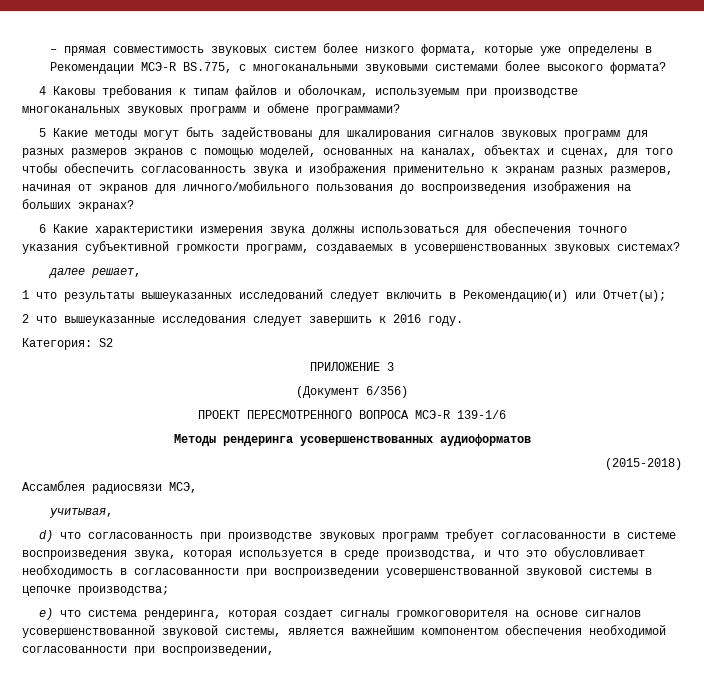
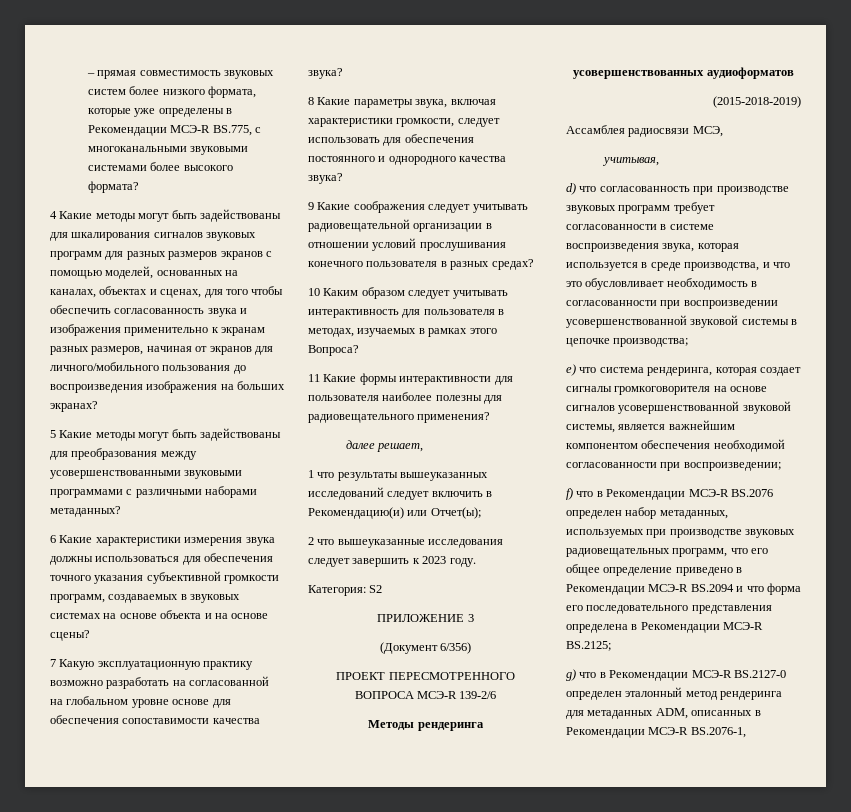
[52,85,578,98] [22,103,400,116] [38,128,46,137] Каковы требования к типам файлов и оболочкам, используемым при производстве многоканальных звуковых программ и обмене программами? // 5 -> (57, 215) none
(134, 206) none -> [50,428,281,441] [50,448,197,460] [50,470,243,479] [50,486,258,498] [50,506,121,517] // 5 Какие методы могут быть задействованы для преобразования между усовершенствованными звуковыми программами с различными наборами метаданных?
[414,242,680,254] усовершенствованных звуковых системах? -> [190,594,241,603] [50,610,269,619] [50,630,90,641] [50,659,254,670] [50,676,270,689] [50,696,231,708] [50,715,260,724] [308,68,343,79] [308,97,496,108] [308,118,500,127] [308,134,474,146] [308,156,507,165] [308,173,343,184] [308,201,528,213] [308,219,492,232] [308,238,506,251] [308,259,534,270] [308,287,508,299] [308,309,505,318] [308,328,497,337] [308,345,359,356] [308,373,513,385] [308,392,503,404] [308,412,491,423] звуковых системах на основе объекта и на основе сцены? // 7 Какую эксплуатационную практику возможно разработать на согласованной на глобальном уровне основе для обеспечения сопоставимости качества звука? // 8 Какие параметры звука, включая характеристики громкости, следует использовать для обеспечения постоянного и однородного качества звука? // 9 Какие соображения следует учитывать радиовещательной организации в отношении условий прослушивания конечного пользователя в разных средах? // 10 Каким образом следует учитывать интерактивность для пользователя в методах, изучаемых в рамках этого Вопроса? // 11 Какие формы интерактивности для пользователя наиболее полезны для радиовещательного применения?
[393,314,421,323] 2016 -> [422,556,447,564] 2023
[457,410,506,419] 139-1/6 -> [459,691,497,699] 139-2/6
[605,458,682,470] (2015-2018) -> [713,96,801,108] (2015-2018-2019)
[162,646,274,656] воспроизведении, -> [683,462,781,471] [566,488,773,500] [566,507,728,519] [566,529,796,538] [566,548,769,557] [566,564,743,576] [566,583,801,595] [566,605,772,614] [566,622,764,633] [566,641,611,651] [566,669,786,681] [566,687,783,700] [566,708,761,719] [566,727,746,738] воспроизведении; // f) что в Рекомендации МСЭ-R BS.2076 определен набор метаданных, используемых при производстве звуковых радиовещательных программ, что его общее определение приведено в Рекомендации МСЭ-R BS.2094 и что форма его последовательного представления определена в Рекомендации МСЭ-R BS.2125; // g) что в Рекомендации МСЭ-R BS.2127-0 определен эталонный метод рендеринга для метаданных ADM, описанных в Рекомендации МСЭ-R BS.2076-1,

